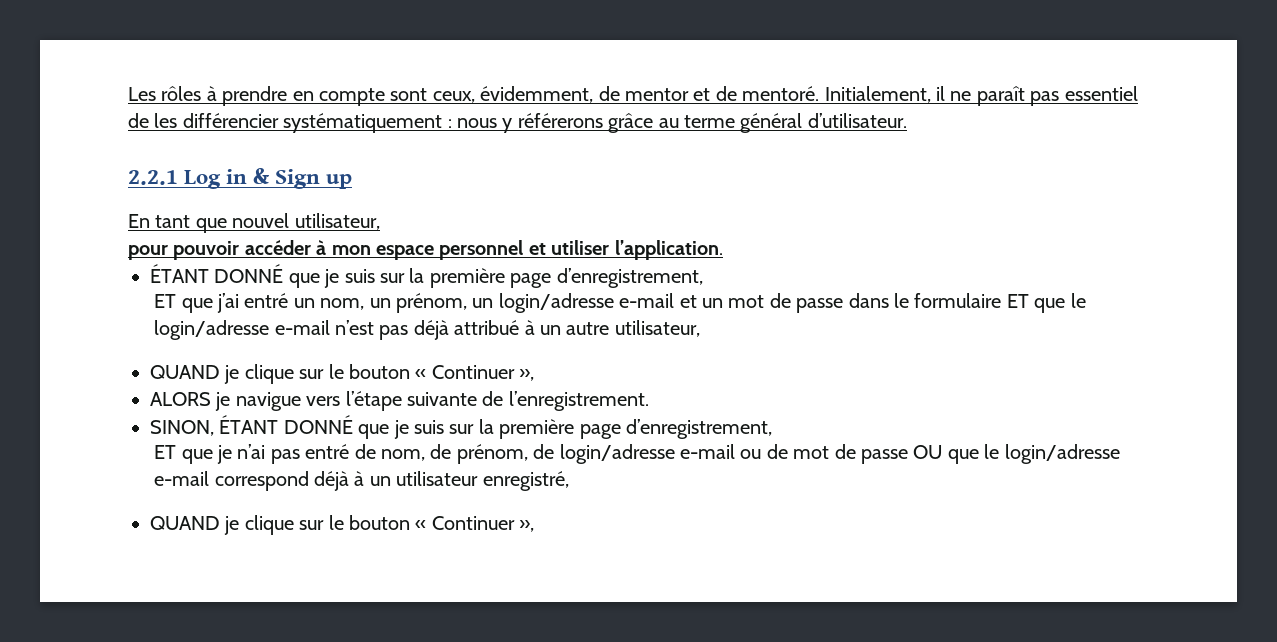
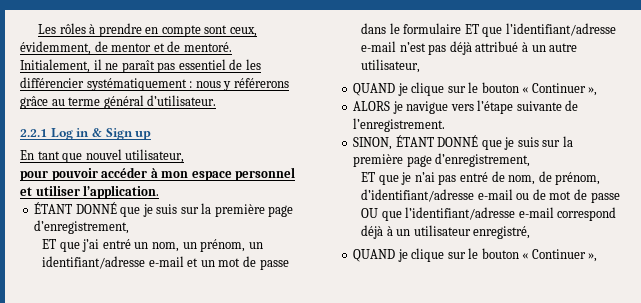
[498,293,614,313] login/adresse -> [42,256,146,269] identifiant/adresse
[1070,293,1086,308] [154,320,270,340] le login/adresse -> [505,23,616,36] l’identifiant/adresse
[533,444,675,464] de login/adresse -> [361,189,475,202] d’identifiant/adresse
[984,444,1120,464] le login/adresse -> [405,207,516,220] l’identifiant/adresse

